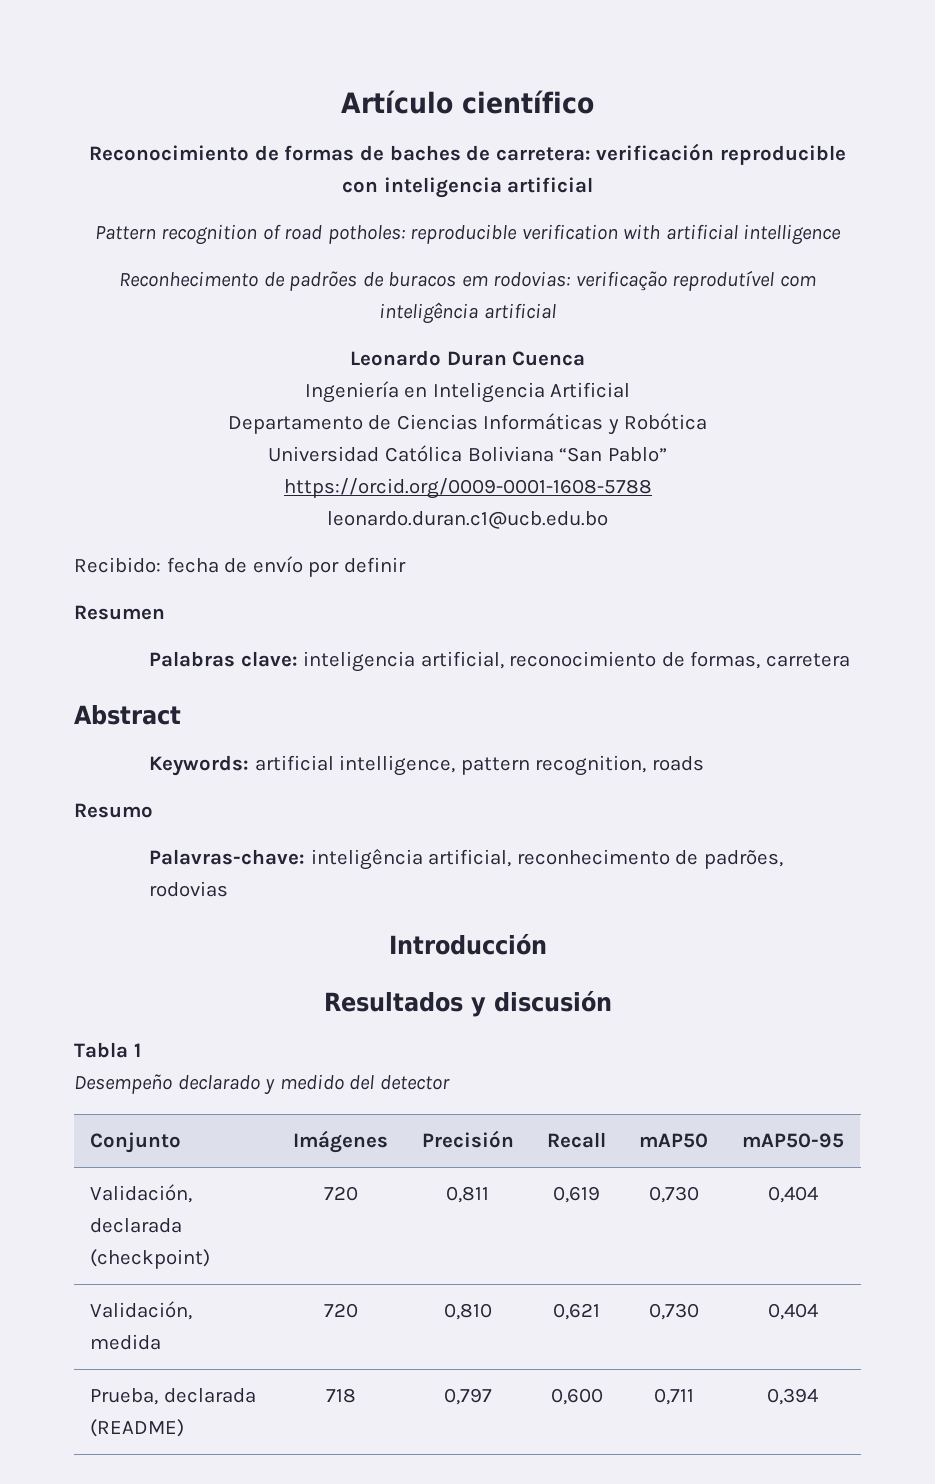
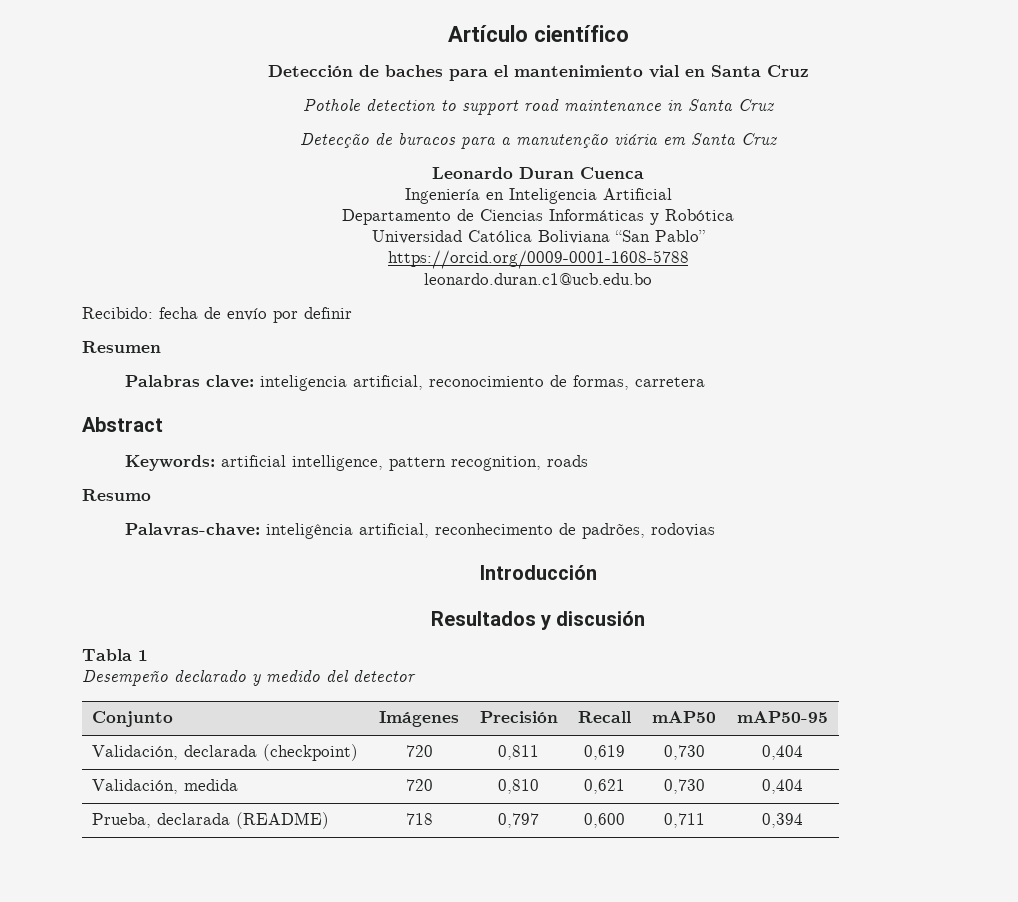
[89,143,846,165] [341,177,594,198] [94,224,842,245] [119,270,816,291] [379,302,556,324] Reconocimiento de formas de baches de carretera: verificación reproducible con inteligencia artificial // Pattern recognition of road potholes: reproducible verification with artificial intelligence // Reconhecimento de padrões de buracos em rodovias: verificação reprodutível com inteligência artificial -> [267,65,809,81] [303,99,774,115] [300,133,777,149] Detección de baches para el mantenimiento vial en Santa Cruz // Pothole detection to support road maintenance in Santa Cruz // Detecção de buracos para a manutenção viária em Santa Cruz

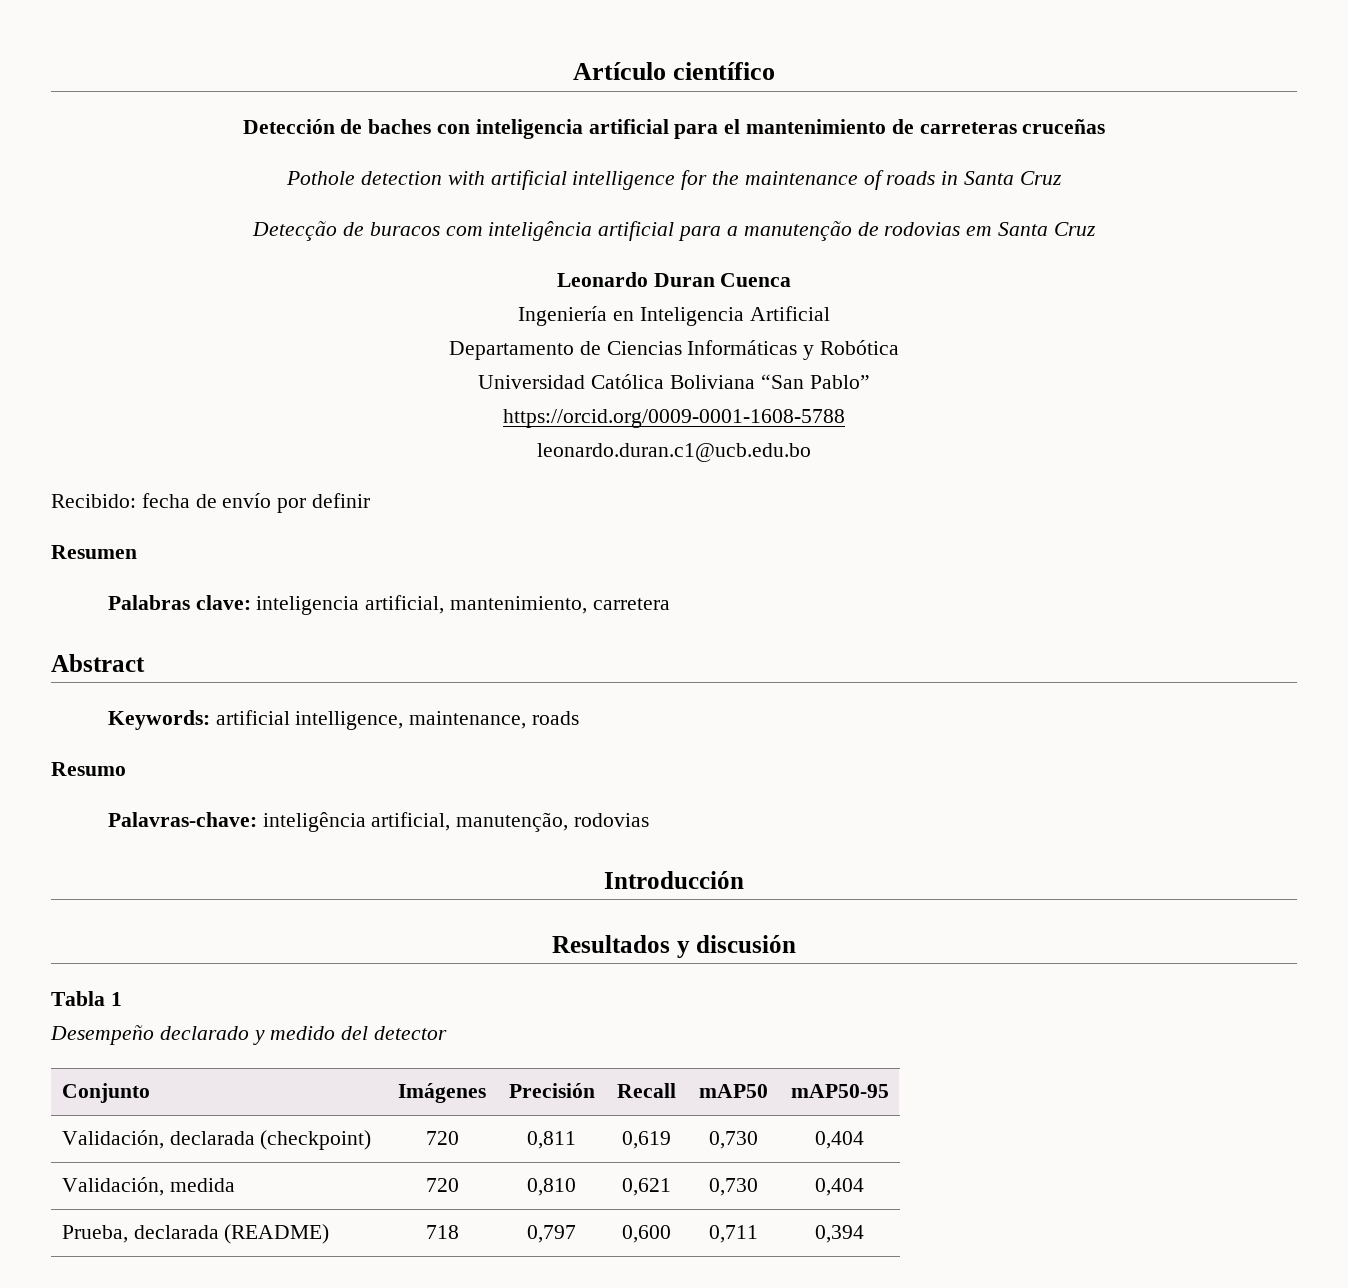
[448,65,809,81] [303,99,661,115] para el mantenimiento vial en Santa Cruz // Pothole detection to support road maintenance -> [436,119,1106,139] [286,170,936,190] con inteligencia artificial para el mantenimiento de carreteras cruceñas // Pothole detection with artificial intelligence for the maintenance of roads
(456, 139) none -> [445,221,675,241] com inteligência artificial
[614,134,658,145] viária -> [857,222,961,236] de rodovias
[429,375,630,390] reconocimiento de formas, -> [450,596,588,614] mantenimiento,
[389,456,542,471] pattern recognition, -> [409,711,527,729] maintenance,
[435,523,646,539] reconhecimento de padrões, -> [456,812,569,832] manutenção,

